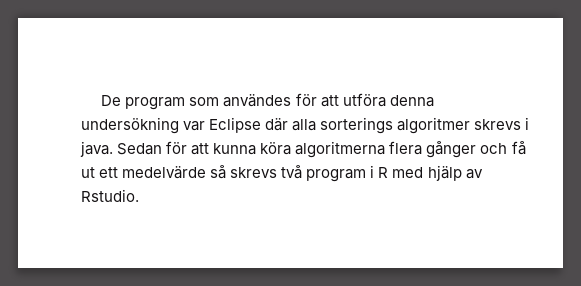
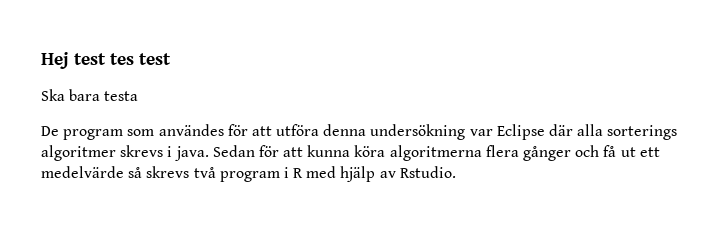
(101, 100) none -> [41,52,172,69] [41,89,139,101] Hej test tes test // Ska bara testa //

